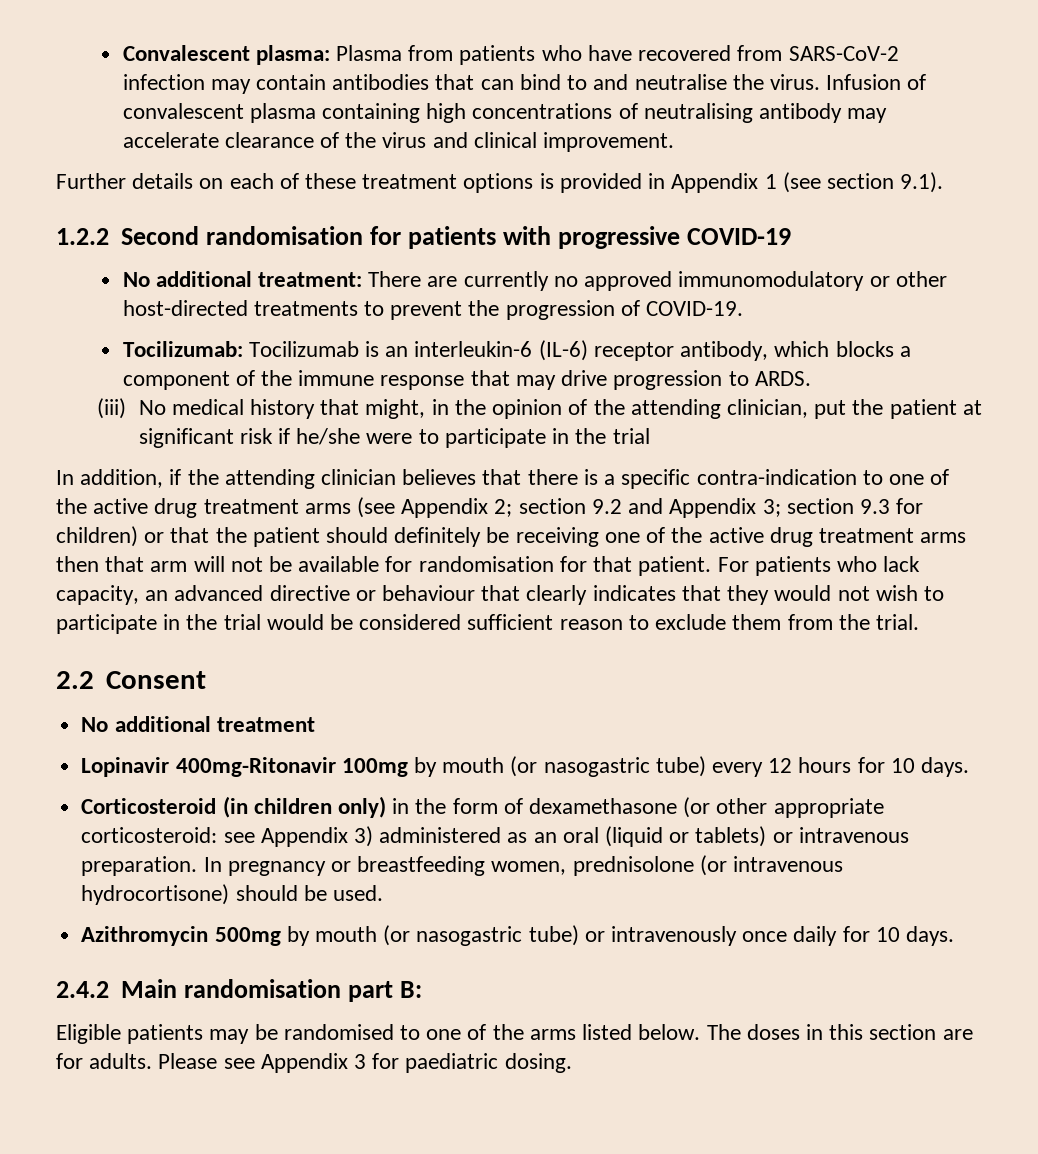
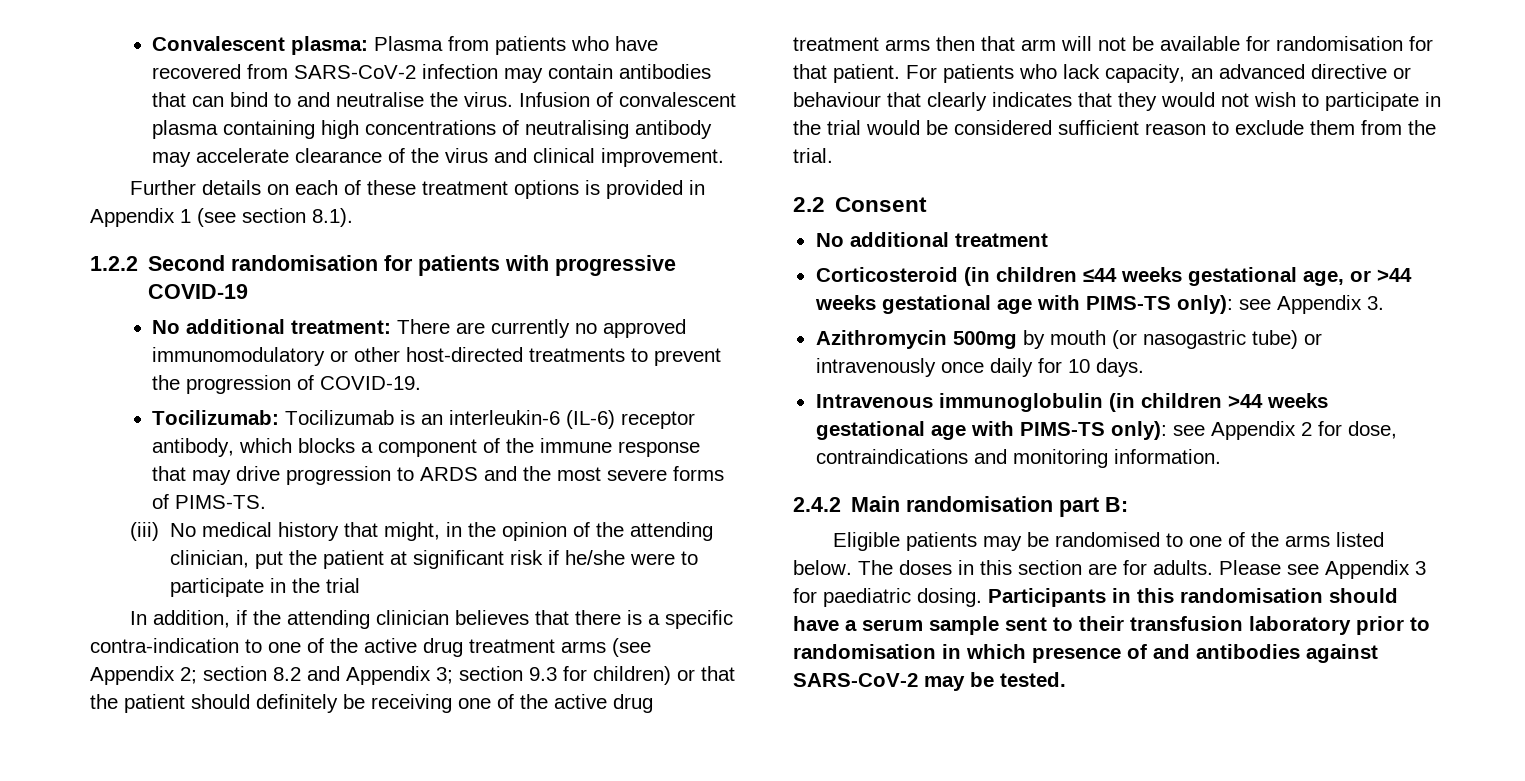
[900,172,944,193] 9.1). -> [312,208,353,227] 8.1).
[754,371,811,386] ARDS. -> [420,466,725,481] [152,494,267,509] ARDS and the most severe forms of PIMS-TS.
[591,499,622,514] 9.2 -> [273,667,301,681] 8.2
[81,756,970,777] [81,796,884,818] [81,826,909,847] [81,855,843,876] [81,884,383,905] Lopinavir 400mg-Ritonavir 100mg by mouth (or nasogastric tube) every 12 hours for 10 days. // Corticosteroid (in children only) in the form of dexamethasone (or other appropriate corticosteroid: see Appendix 3) administered as an oral (liquid or tablets) or intravenous preparation. In pregnancy or breastfeeding women, prednisolone (or intravenous hydrocortisone) should be used. -> [815,267,1412,286] [814,295,1384,314] Corticosteroid (in children ≤44 weeks gestational age, or >44 weeks gestational age with PIMS-TS only): see Appendix 3.
(955, 936) none -> [815,393,1328,412] [815,421,1397,440] [815,449,1221,468] // Intravenous immunoglobulin (in children >44 weeks gestational age with PIMS-TS only): see Appendix 2 for dose, contraindications and monitoring information.
(572, 1063) none -> [988,588,1398,607] [793,616,1430,635] [793,644,1378,663] [793,672,1066,691] Participants in this randomisation should have a serum sample sent to their transfusion laboratory prior to randomisation in which presence of and antibodies against SARS-CoV-2 may be tested.

